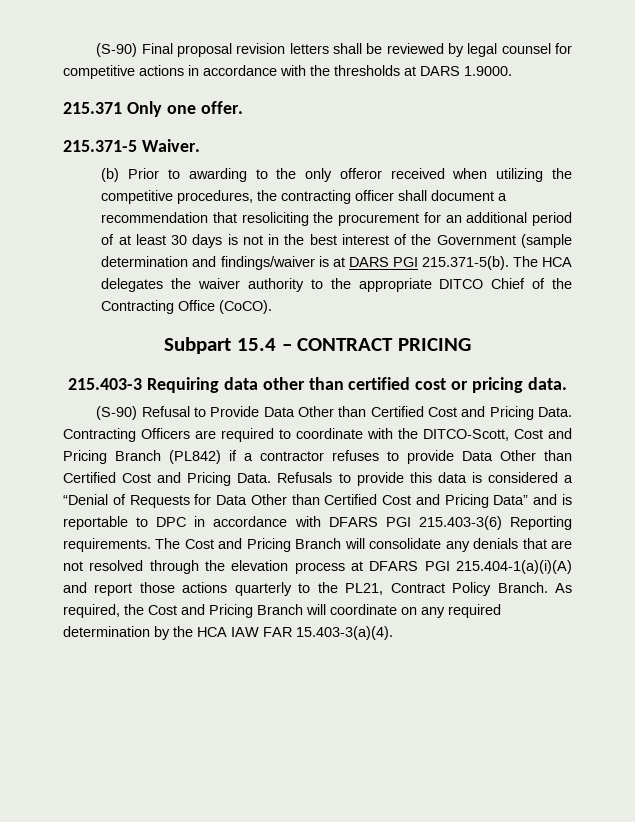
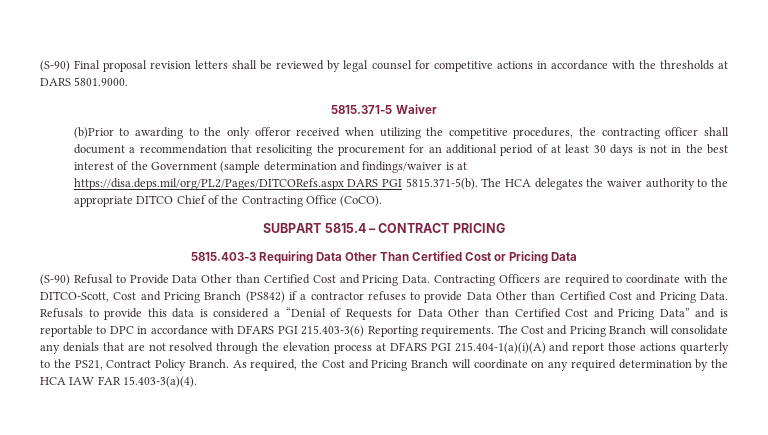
[464,66,512,76] [63,101,243,117] [63,139,200,152] [101,168,160,182] 1.9000. // 215.371 Only one offer. // 215.371-5 Waiver. // (b) Prior -> [74,77,129,86] [331,104,437,114] [73,127,114,139] 5801.9000. // 5815.371-5 Waiver // (b)Prior
(345, 262) none -> [73,178,344,190] https://disa.deps.mil/org/PL2/Pages/DITCORefs.aspx
[421,256,509,270] 215.371-5(b). -> [405,178,478,190] 5815.371-5(b).
[164,337,276,354] Subpart 15.4 -> [263,223,366,233] SUBPART 5815.4
[68,377,567,393] 215.403-3 Requiring data other than certified cost or pricing data. -> [190,251,578,264] 5815.403-3 Requiring Data Other Than Certified Cost or Pricing Data
[169,450,221,464] (PL842) -> [245,291,285,303] (PS842)
[345,583,384,595] PL21, -> [74,360,103,370] PS21,

